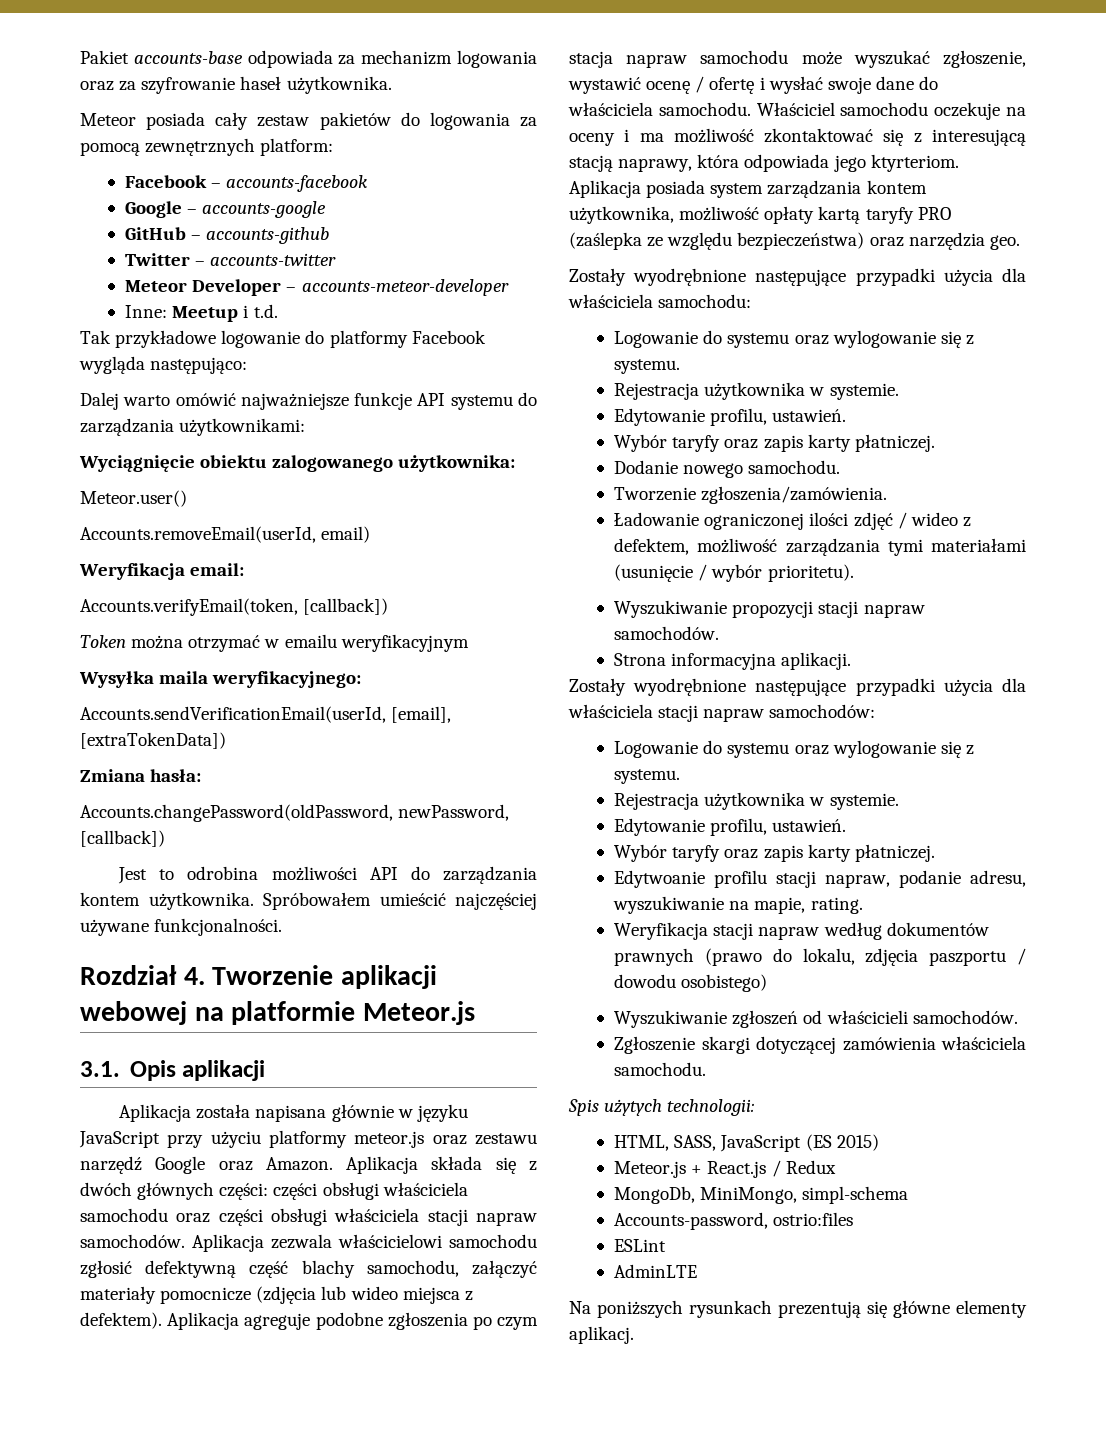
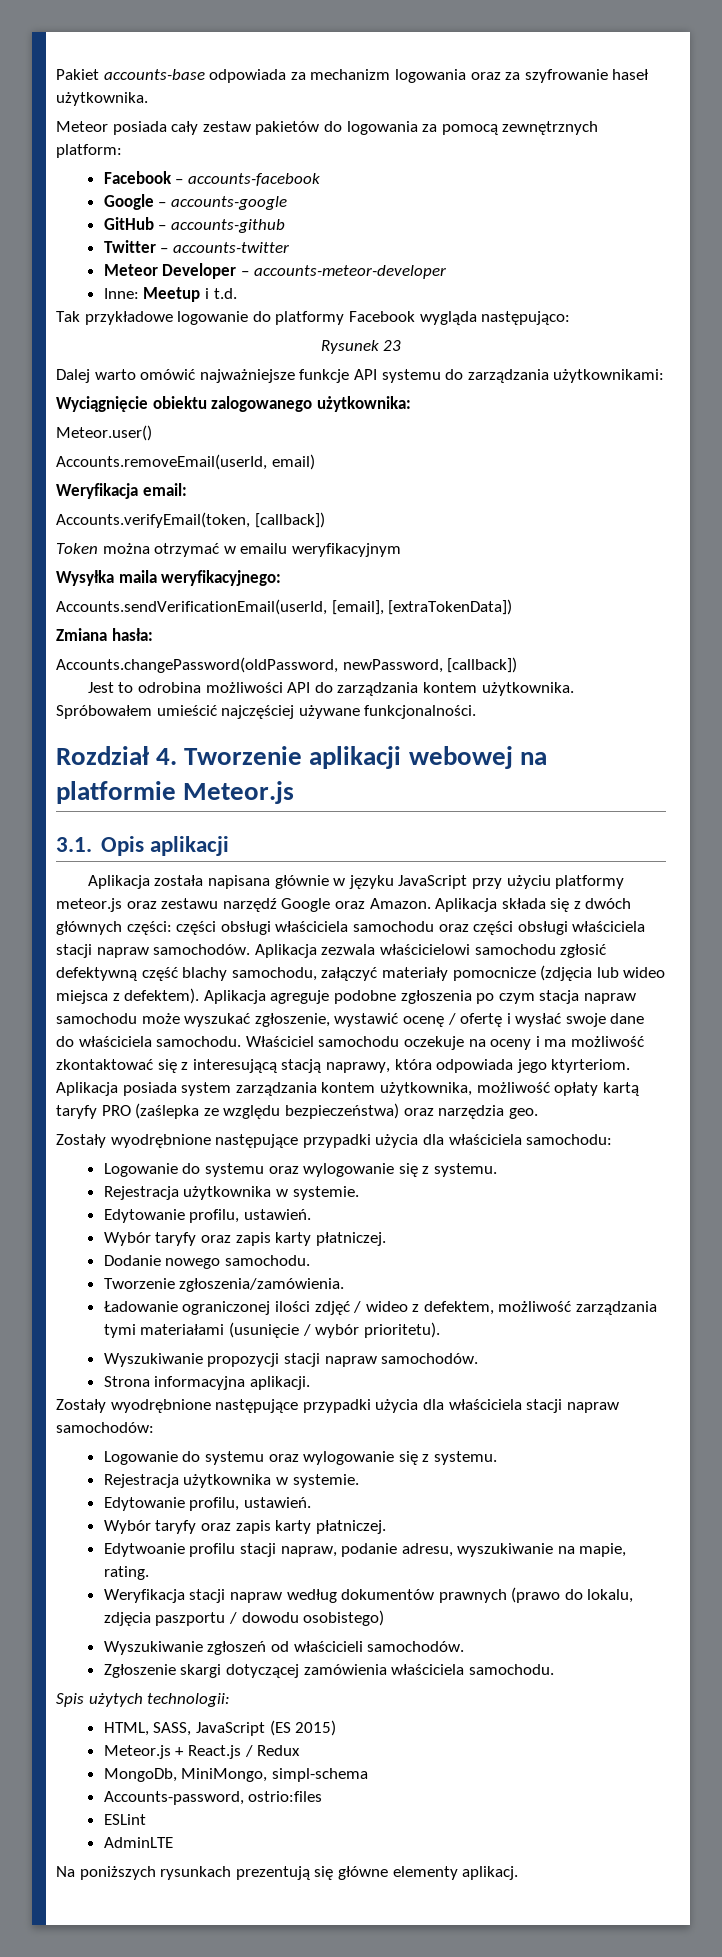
(248, 365) none -> [320,340,402,354] // Rysunek 23

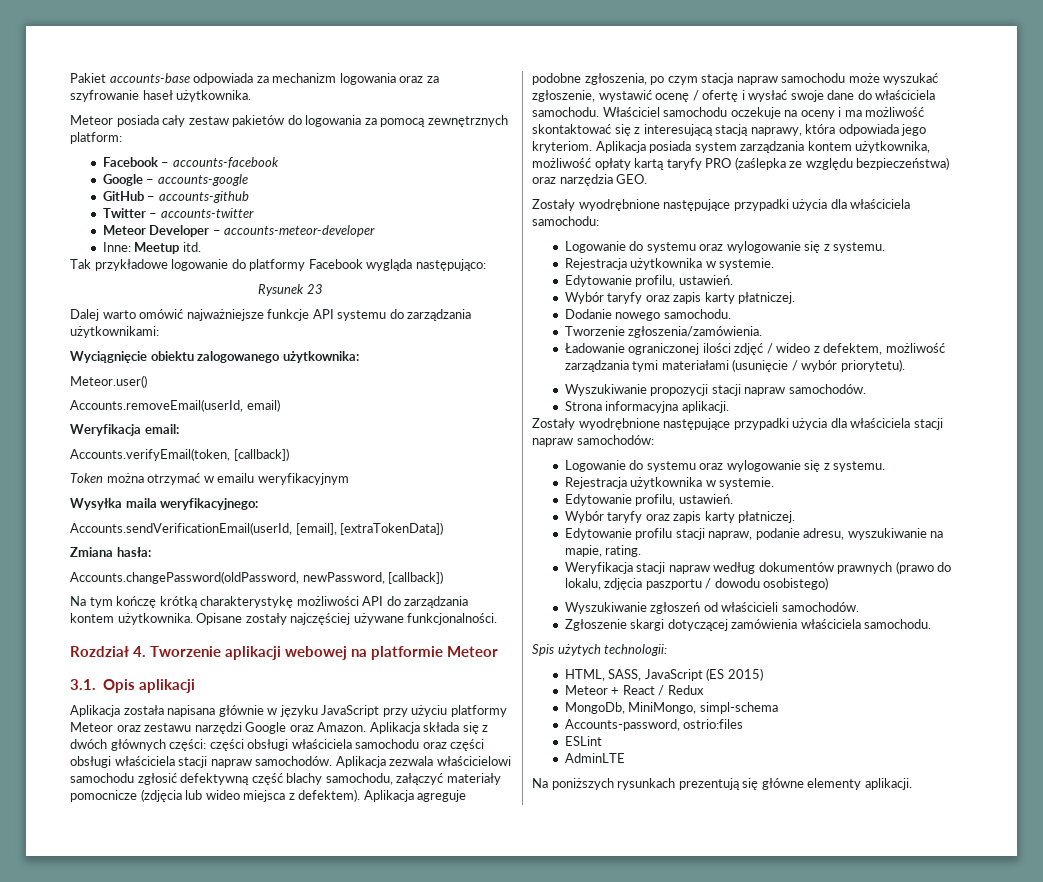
[204,288,237,299] i t.d. -> [182,242,201,252] itd.
[87,682,201,693] Jest to odrobina -> [70,596,294,608] Na tym kończę krótką charakterystykę
[56,705,217,719] Spróbowałem umieścić -> [196,613,287,625] Opisane zostały
[183,781,295,804] Meteor.js -> [447,646,499,657] Meteor
[56,898,122,912] meteor.js -> [70,722,113,732] Meteor
[222,898,277,912] narzędź -> [194,722,242,734] narzędzi
[400,990,472,1004] zgłoszenia -> [584,73,647,85] zgłoszenia,
[56,1059,153,1070] zkontaktować -> [532,124,611,134] skontaktować
[551,1059,631,1073] ktyrteriom. -> [532,141,592,153] kryteriom.
[508,1108,538,1119] geo. -> [616,174,648,184] GEO.
[363,1322,440,1338] prioritetu). -> [840,359,905,372] priorytetu).
[103,1543,185,1557] Edytwoanie -> [564,528,632,540] Edytowanie
[103,1745,241,1759] Meteor.js + React.js -> [564,685,655,695] Meteor + React
[462,1866,519,1880] aplikacj. -> [864,778,912,790] aplikacji.

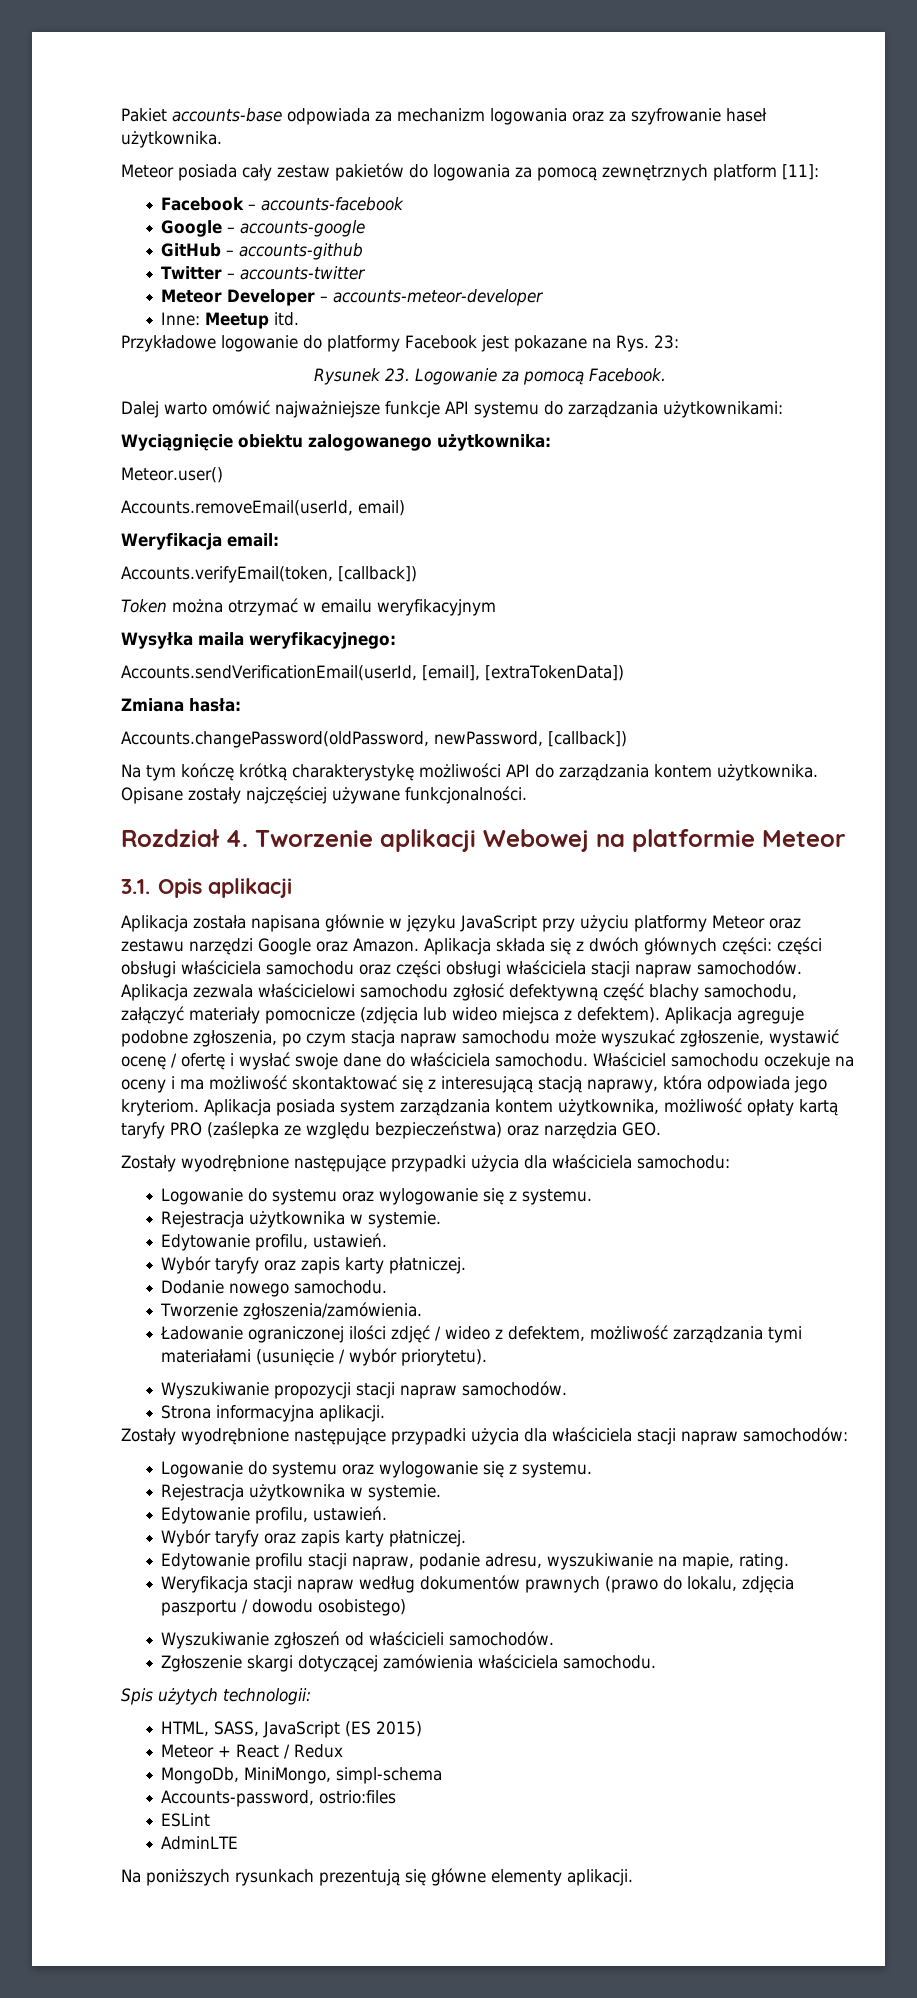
[70,132,122,144] platform: -> [713,164,819,181] platform [11]:
[70,259,168,271] Tak przykładowe -> [121,335,216,352] Przykładowe
[366,259,486,271] [258,284,323,296] wygląda następująco: // Rysunek 23 -> [480,335,679,352] [313,368,666,385] jest pokazane na Rys. 23: // Rysunek 23. Logowanie za pomocą Facebook.
[285,646,348,660] webowej -> [483,829,589,852] Webowej

